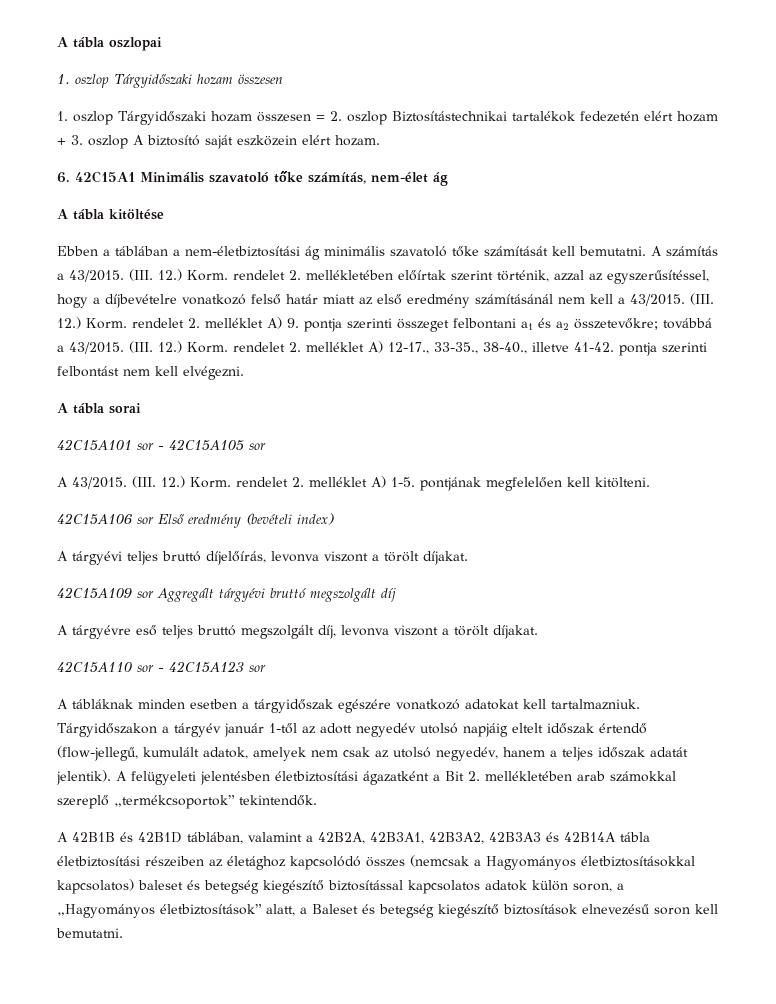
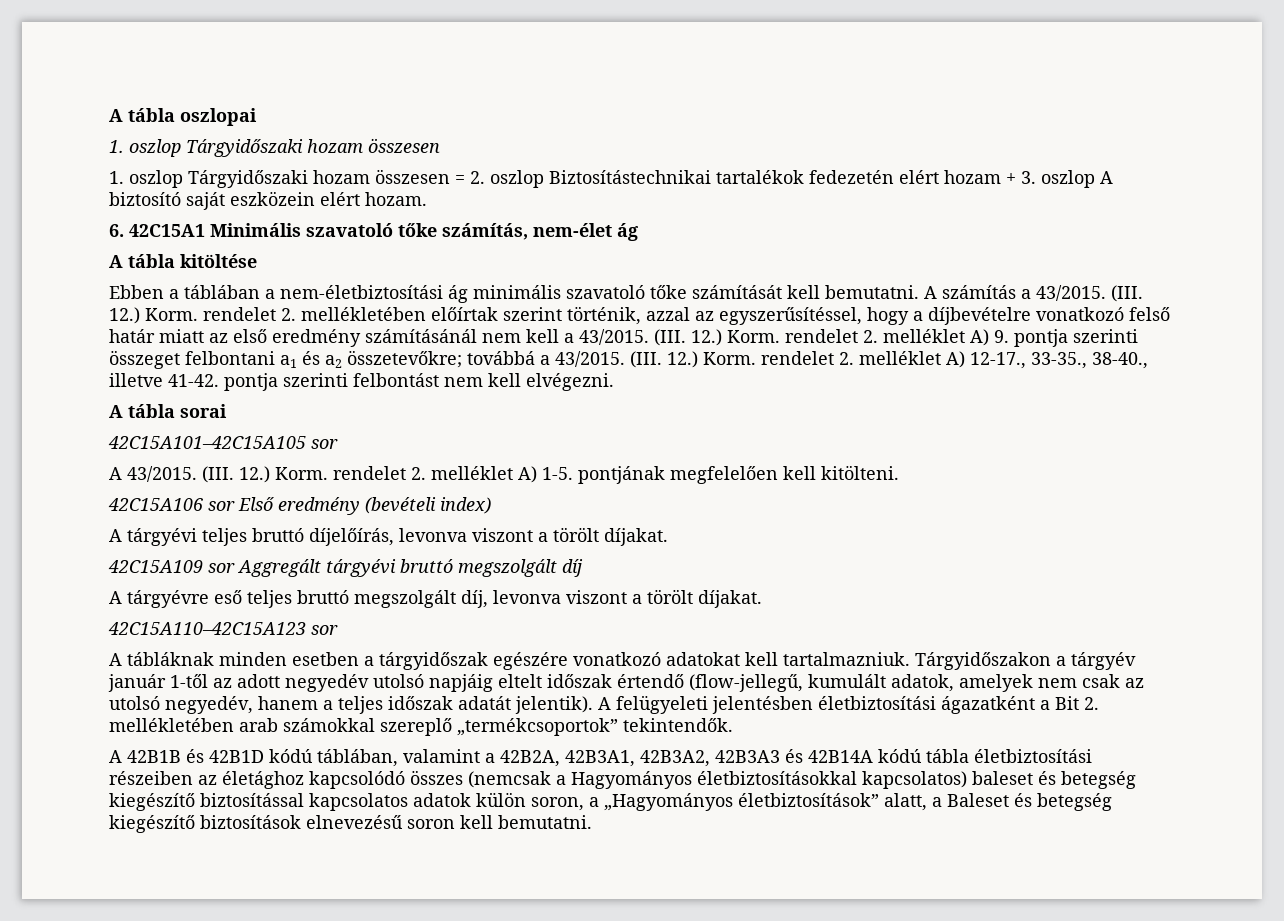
[57,439,244,451] 42C15A101 sor - 42C15A105 -> [108,436,306,449] 42C15A101–42C15A105
[57,661,244,673] 42C15A110 sor - 42C15A123 -> [108,622,306,635] 42C15A110–42C15A123
(182, 837) none -> [269,749,313,763] kódú
(616, 837) none -> [878,749,922,763] kódú

